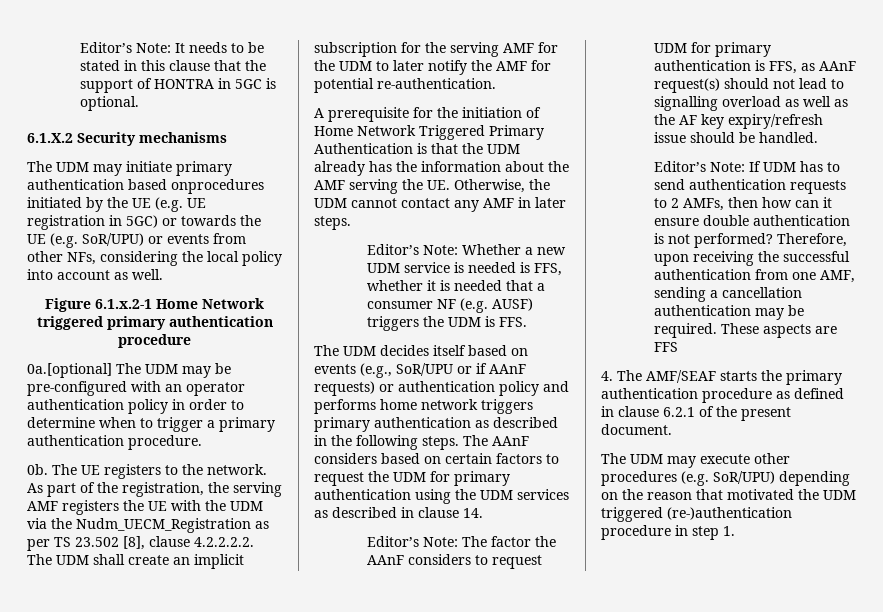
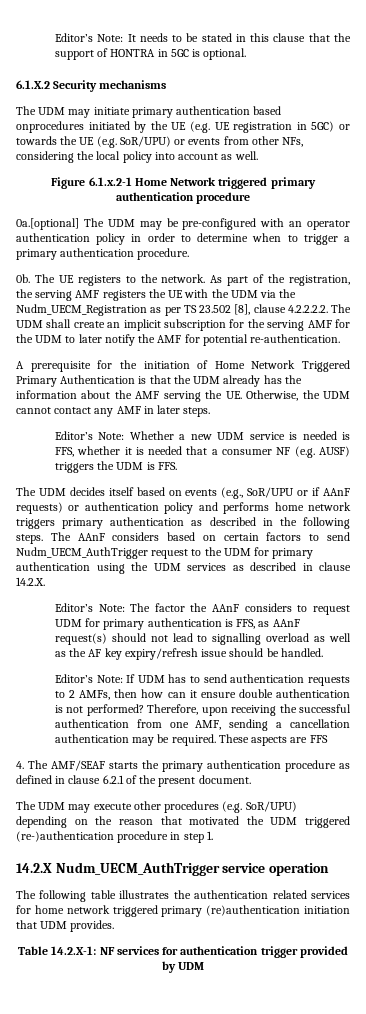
[314,472,364,486] request -> [326,532,350,541] [16,547,202,559] send Nudm_UECM_AuthTrigger request to
[463,508,483,518] 14. -> [16,577,45,586] 14.2.X.
(735, 531) none -> [16,862,329,876] [16,890,350,902] [16,905,350,917] [16,920,115,932] [18,946,348,958] [161,961,205,973] // 14.2.X Nudm_UECM_AuthTrigger service operation // The following table illustrates the authentication related services for home network triggered primary (re)authentication initiation that UDM provides. // Table 14.2.X-1: NF services for authentication trigger provided by UDM

